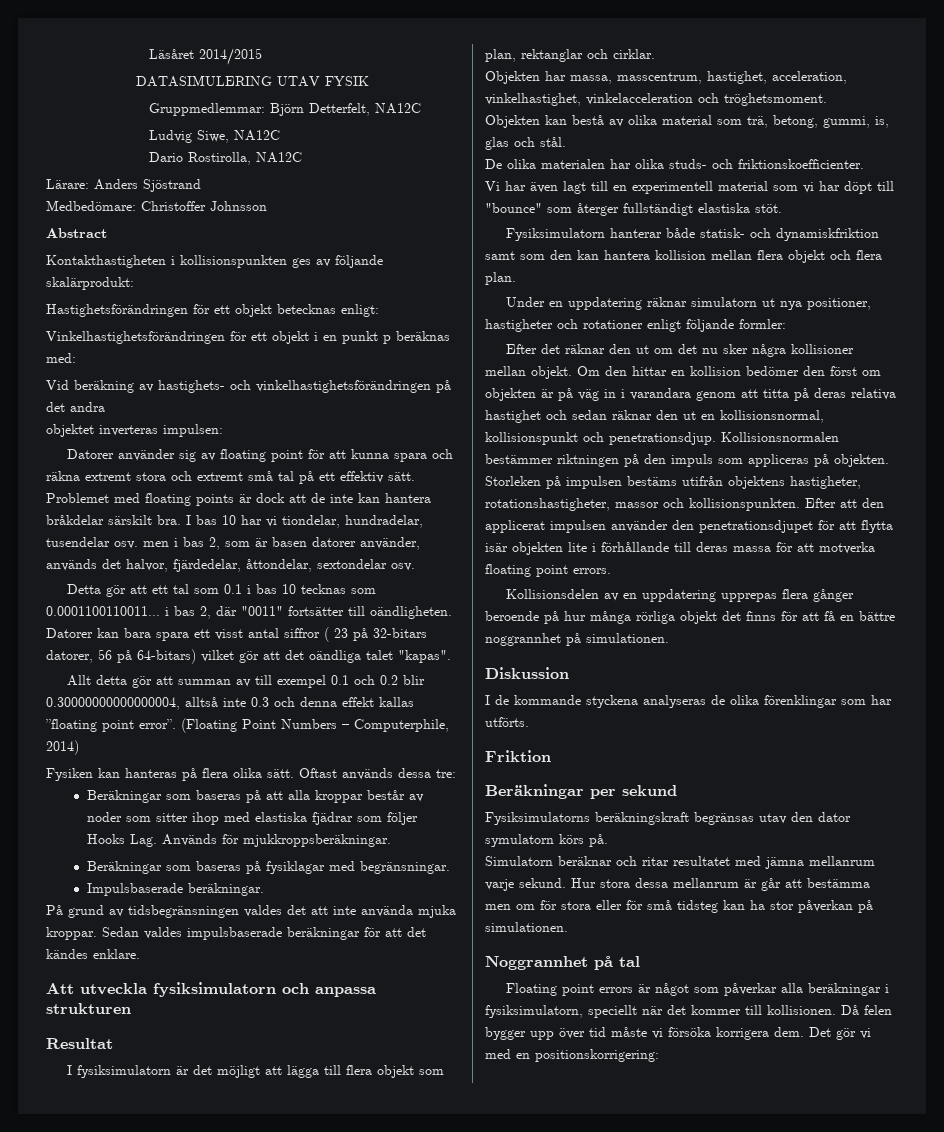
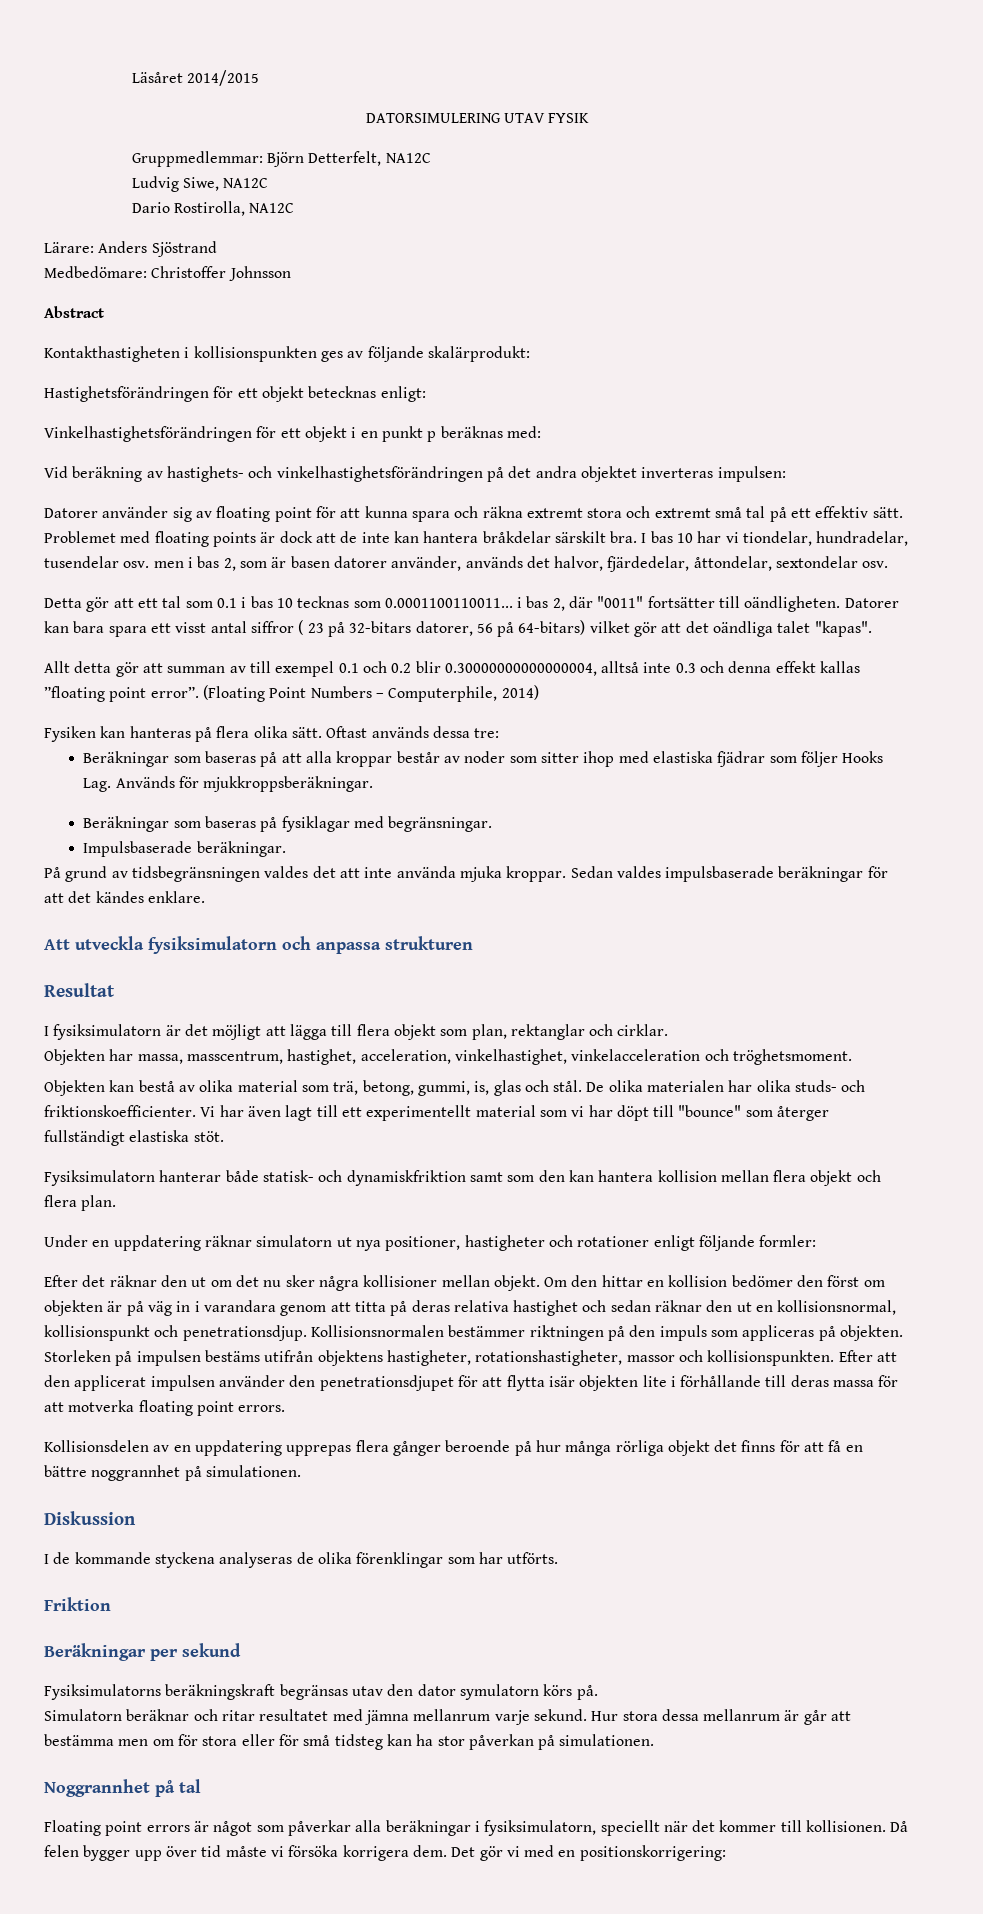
[136,75,272,87] DATASIMULERING -> [365,113,501,123] DATORSIMULERING
(105, 407) // -> (577, 472) none
(566, 142) // -> (583, 1086) none
(864, 164) // -> (196, 1111) none
[613,181,713,194] en experimentell -> [341,1105,472,1121] ett experimentellt

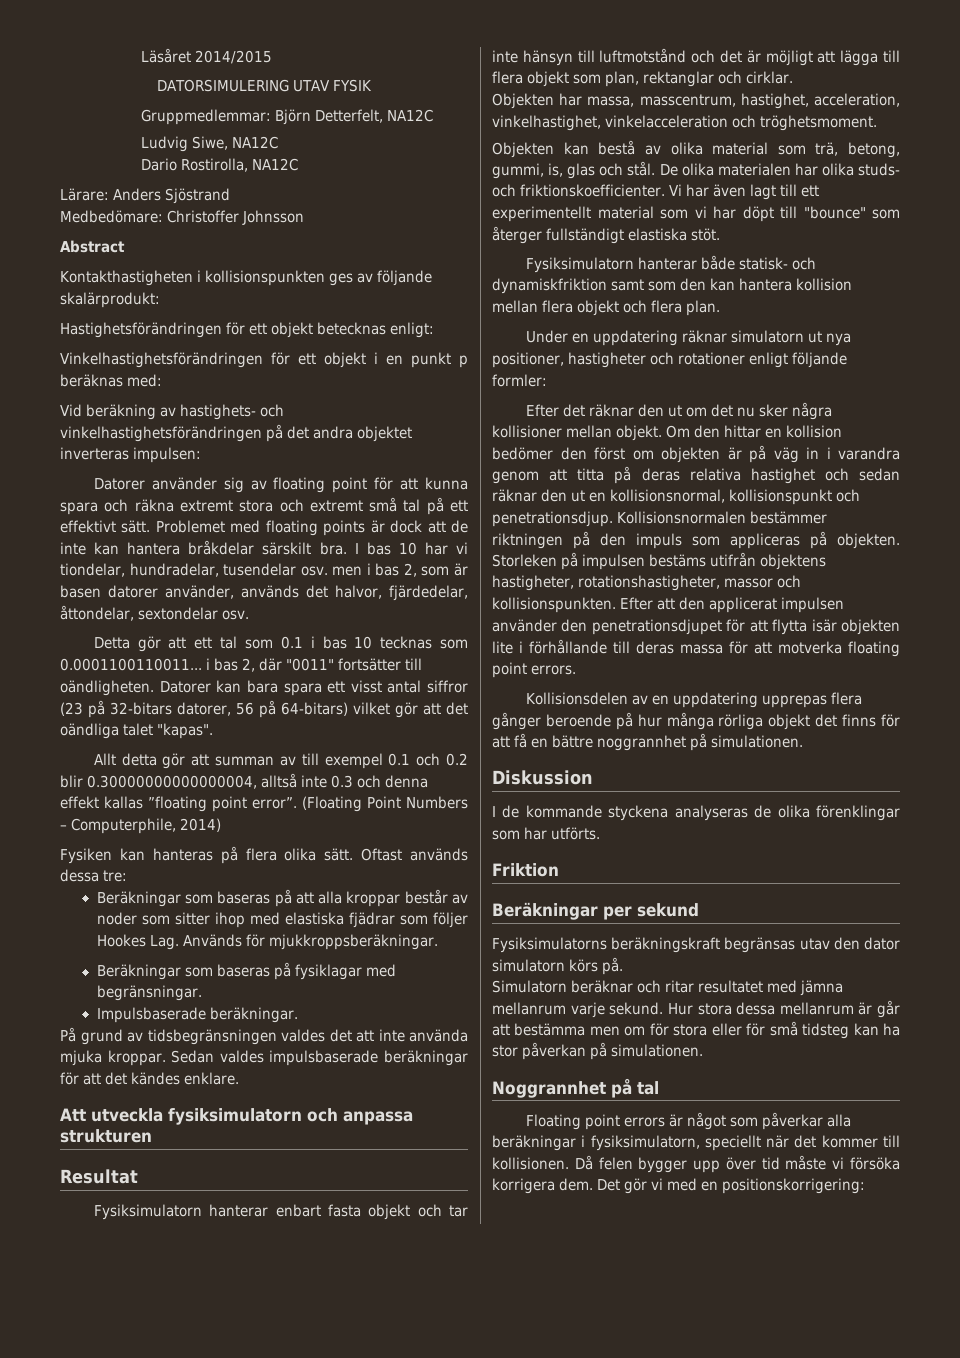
[815,506,869,518] effektiv -> [60,520,116,533] effektivt
[298,620,324,635] ( 23 -> [60,702,83,716] (23
[842,751,884,763] Hooks -> [96,934,146,947] Hookes
[44,1024,208,1040] I fysiksimulatorn är det -> [93,1204,468,1220] [492,48,761,66] Fysiksimulatorn hanterar enbart fasta objekt och tar inte hänsyn till luftmotstånd och det är
[203,1300,276,1312] varandara -> [838,447,900,460] varandra
[459,1684,539,1700] symulatorn -> [492,959,565,972] simulatorn

